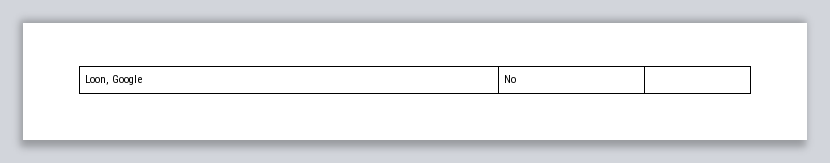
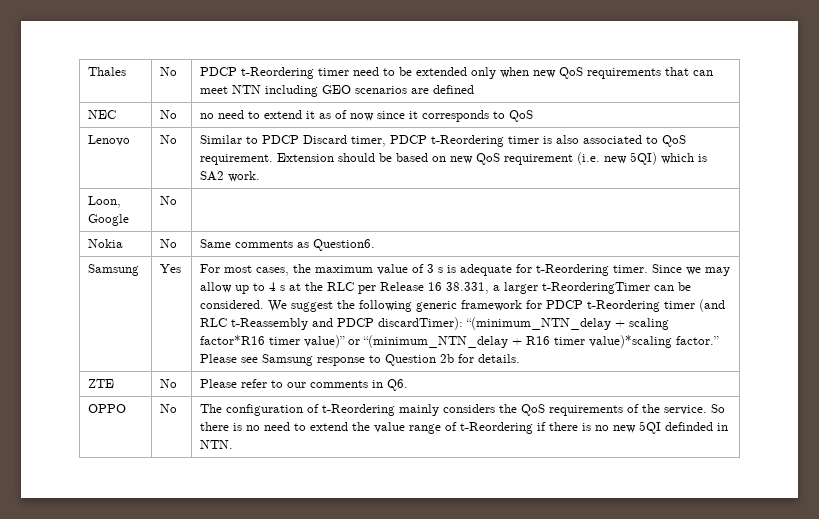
[84,75,142,85] [503,75,516,83] Loon, Google | No | -> [87,67,126,76] [159,67,177,76] [199,67,713,79] [199,85,474,97] [87,110,116,119] [159,110,177,119] [199,110,533,122] [87,135,130,146] [159,135,177,144] [199,135,686,147] [199,152,707,165] [199,171,260,182] [87,196,121,208] [87,214,129,226] [159,196,177,205] [87,239,123,248] [159,239,177,248] [199,239,375,251] [87,264,139,276] [159,264,181,273] [199,264,730,276] [199,282,691,294] [199,299,725,312] [199,317,669,330] [199,335,719,348] [199,354,520,366] [87,379,114,388] [159,379,177,388] [199,379,408,391] [87,404,126,413] [159,404,177,413] [199,404,725,416] [199,421,728,434] [199,440,233,449] Thales | No | PDCP t-Reordering timer need to be extended only when new QoS requirements that can meet NTN including GEO scenarios are defined // NEC | No | no need to extend it as of now since it corresponds to QoS // Lenovo | No | Similar to PDCP Discard timer, PDCP t-Reordering timer is also associated to QoS requirement. Extension should be based on new QoS requirement (i.e. new 5QI) which is SA2 work. // Loon, Google | No | // Nokia | No | Same comments as Question6. // Samsung | Yes | For most cases, the maximum value of 3 s is adequate for t-Reordering timer. Since we may allow up to 4 s at the RLC per Release 16 38.331, a larger t-ReorderingTimer can be considered. We suggest the following generic framework for PDCP t-Reordering timer (and RLC t-Reassembly and PDCP discardTimer): “(minimum_NTN_delay + scaling factor*R16 timer value)” or “(minimum_NTN_delay + R16 timer value)*scaling factor.” Please see Samsung response to Question 2b for details. // ZTE | No | Please refer to our comments in Q6. // OPPO | No | The configuration of t-Reordering mainly considers the QoS requirements of the service. So there is no need to extend the value range of t-Reordering if there is no new 5QI definded in NTN.

